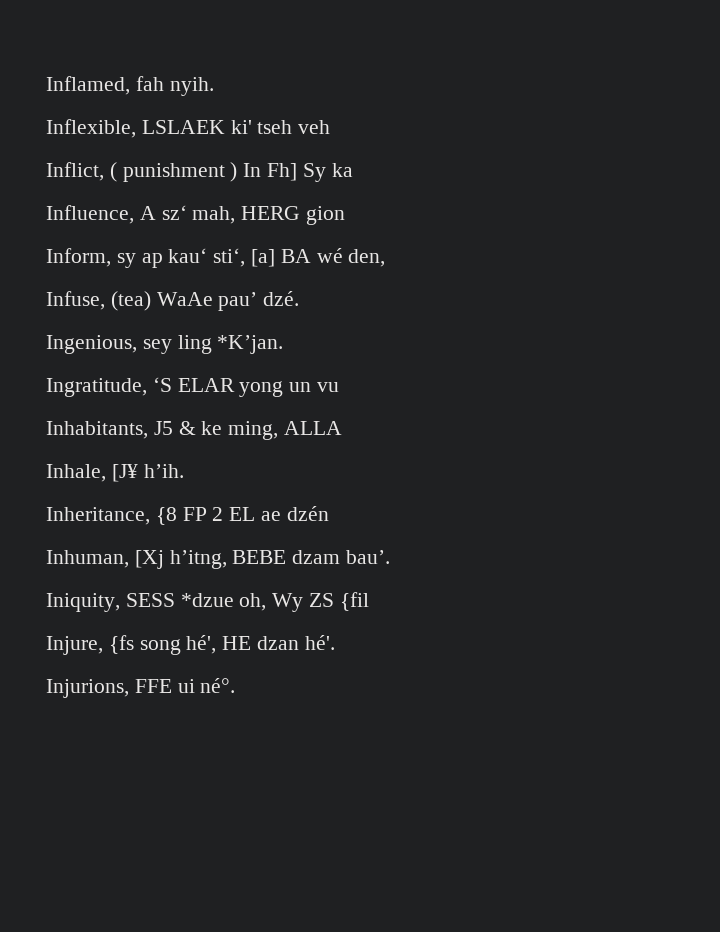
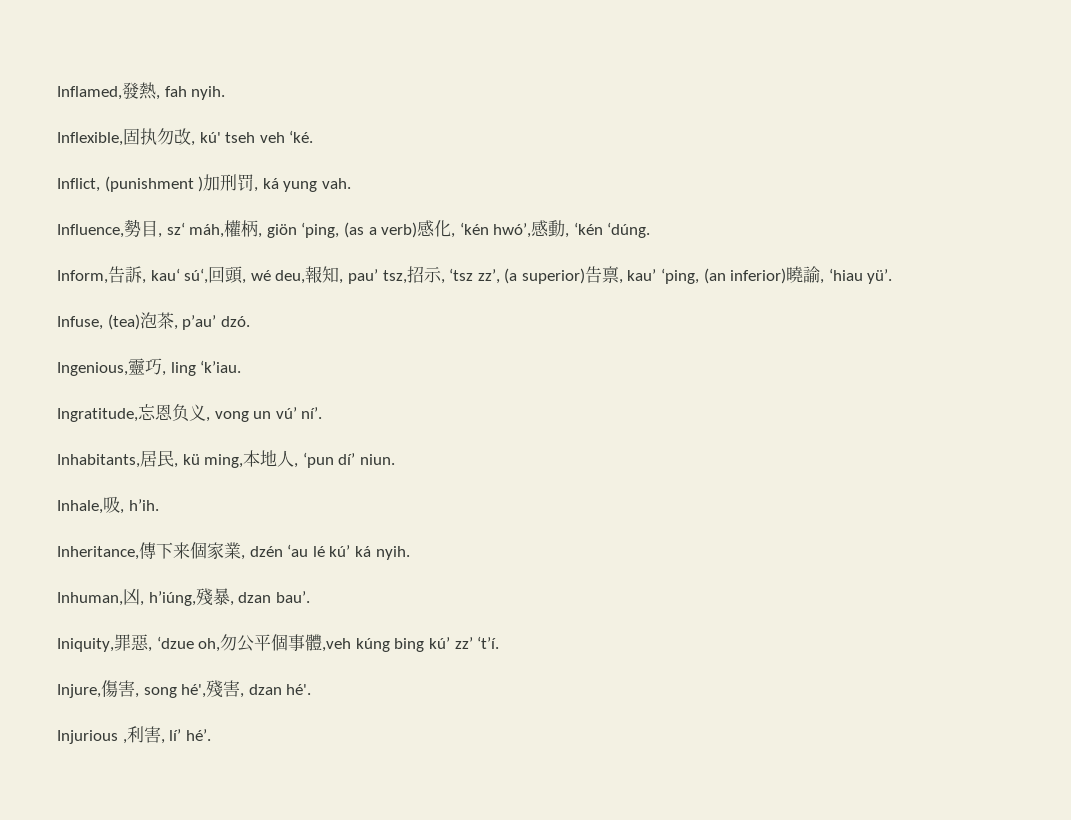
(130, 85) none -> [122,82,160,100] 發熱,
[141,120,252,134] LSLAEK ki' -> [123,128,221,146] 固执勿改, kú'
(331, 127) none -> [289,130,314,143] ‘ké.
[109,162,353,182] [46,205,346,225] [46,248,386,268] [46,291,300,311] [46,335,284,354] [46,377,340,397] [46,421,343,440] ( punishment ) In Fh] Sy ka // Influence, A sz‘ mah, HERG gion // Inform, sy ap kau‘ sti‘, [a] BA wé den, // Infuse, (tea) WaAe pau’ dzé. // Ingenious, sey ling *K’jan. // Ingratitude, ‘S ELAR yong un vu // Inhabitants, J5 & ke ming, ALLA -> [104,174,351,192] [57,219,651,238] [57,266,893,284] [57,312,250,330] [57,358,242,376] [57,404,323,422] [57,450,395,468] (punishment )加刑罚, ká yung vah. // Influence,勢目, sz‘ máh,權柄, giön ‘ping, (as a verb)感化, ‘kén hwó’,感動, ‘kén ‘dúng. // Inform,告訴, kau‘ sú‘,回頭, wé deu,報知, pau’ tsz,招示, ‘tsz zz’, (a superior)告禀, kau’ ‘ping, (an inferior)曉諭, ‘hiau yü’. // Infuse, (tea)泡茶, p’au’ dzó. // Ingenious,靈巧, ling ‘k’iau. // Ingratitude,忘恩负义, vong un vú’ ní’. // Inhabitants,居民, kü ming,本地人, ‘pun dí’ niun.
[111,464,138,482] [J¥ -> [103,496,124,514] 吸,
[155,506,329,525] [46,550,391,569] [46,592,369,612] [46,635,335,655] [46,678,236,698] {8 FP 2 EL ae dzén // Inhuman, [Xj h’itng, BEBE dzam bau’. // Iniquity, SESS *dzue oh, Wy ZS {fil // Injure, {fs song hé', HE dzan hé'. // Injurions, FFE ui né°. -> [139,542,410,560] [57,588,310,606] [57,634,500,652] [57,680,312,698] [57,726,211,744] 傳下来個家業, dzén ‘au lé kú’ ká nyih. // Inhuman,凶, h’iúng,殘暴, dzan bau’. // Iniquity,罪惡, ‘dzue oh,勿公平個事體,veh kúng bing kú’ zz’ ‘t’í. // Injure,傷害, song hé',殘害, dzan hé'. // Injurious ,利害, lí’ hé’.

